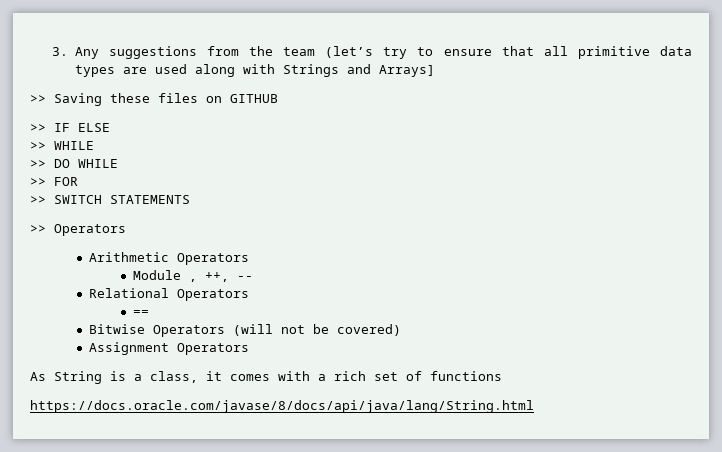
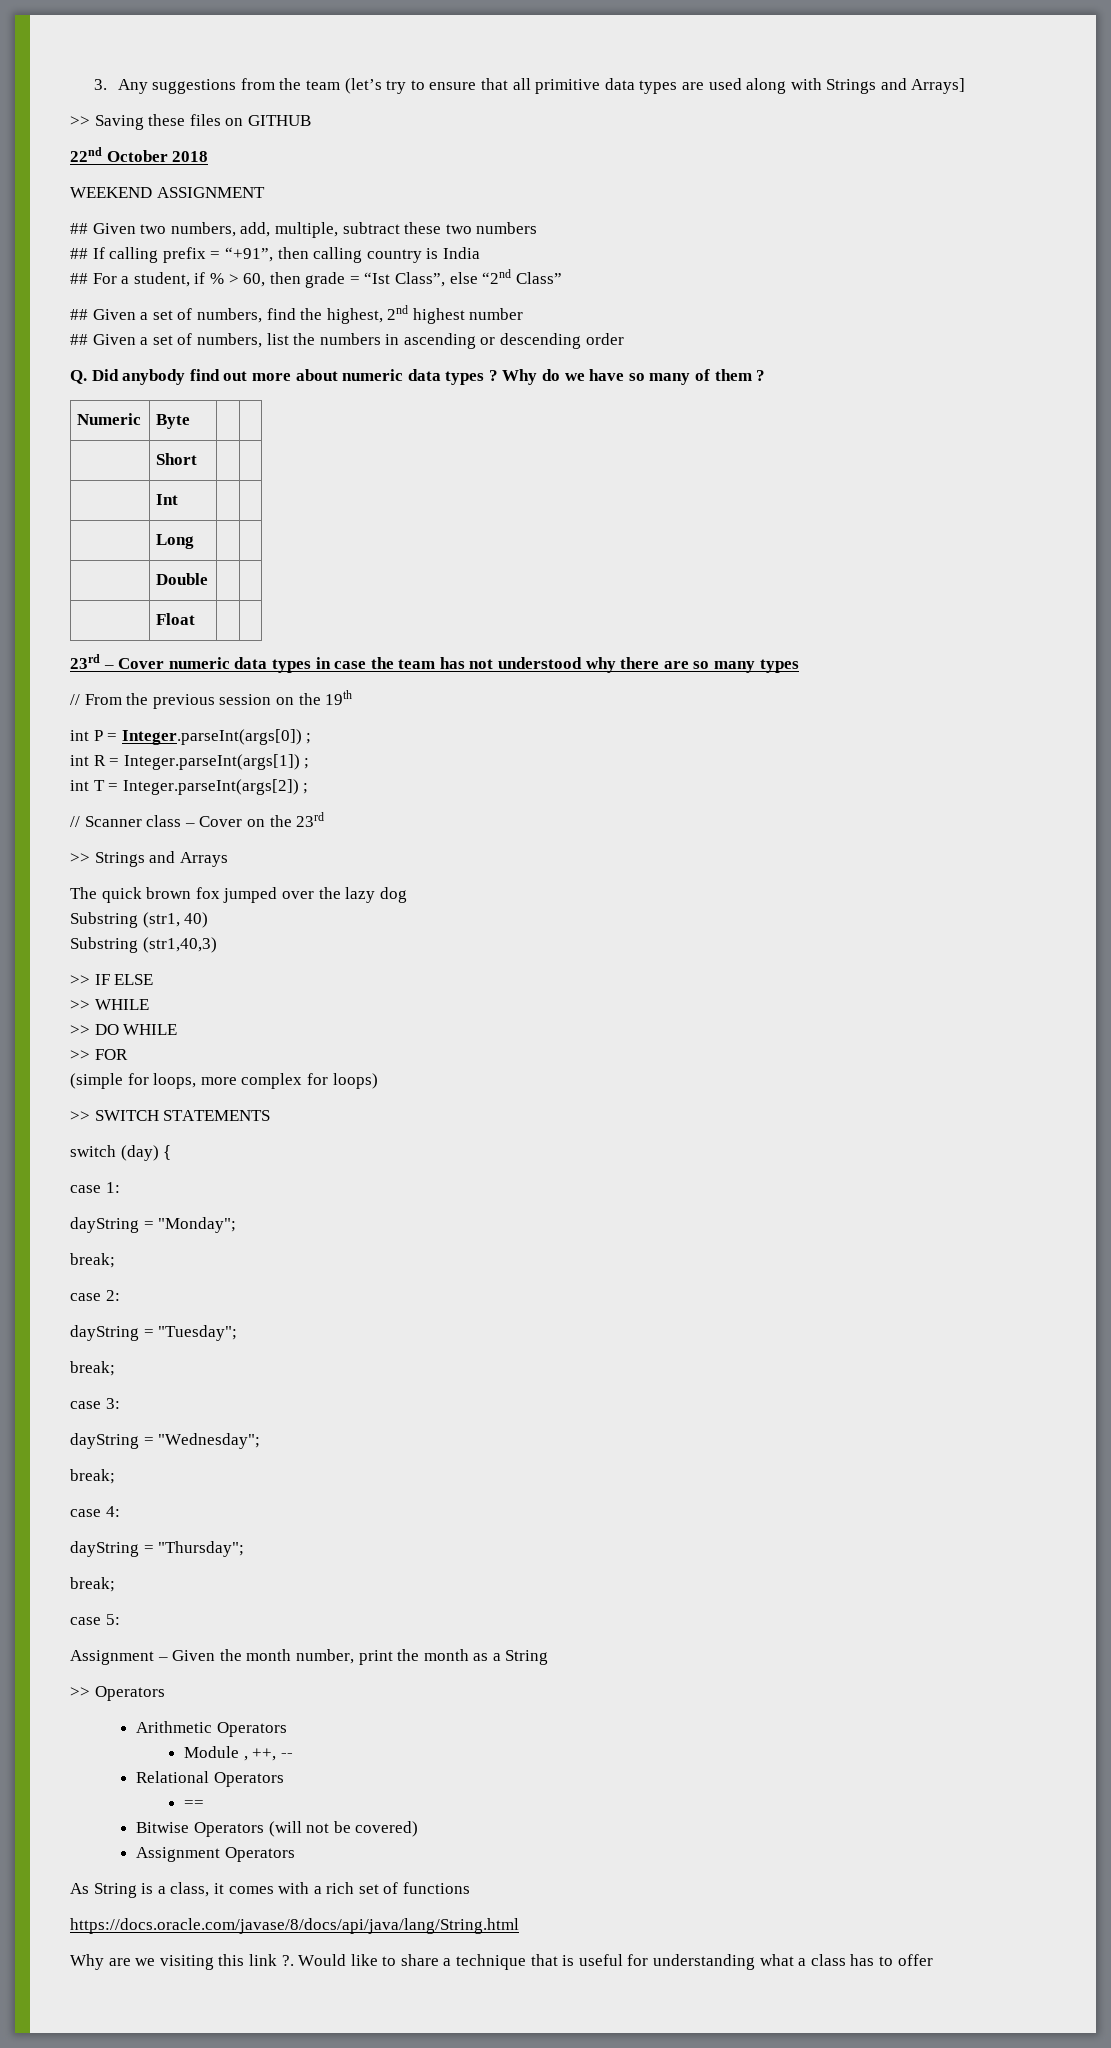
(278, 98) none -> [70,147,209,162] [70,187,265,198] [70,222,538,238] [70,247,480,263] [70,269,562,288] [70,305,524,324] [70,333,624,349] [70,369,766,385] [77,413,142,425] [156,414,191,429] [156,453,198,465] [156,494,179,505] [156,534,195,549] [156,573,209,585] [156,613,196,625] [70,654,799,673] [70,690,353,709] [70,729,312,745] [70,754,310,770] [70,779,309,795] [70,812,325,827] [70,851,228,867] [70,887,407,903] [70,912,209,928] [70,937,217,953] // 22nd October 2018 // WEEKEND ASSIGNMENT // ## Given two numbers, add, multiple, subtract these two numbers // ## If calling prefix = “+91”, then calling country is India // ## For a student, if % > 60, then grade = “Ist Class”, else “2nd Class” // ## Given a set of numbers, find the highest, 2nd highest number // ## Given a set of numbers, list the numbers in ascending or descending order // Q. Did anybody find out more about numeric data types ? Why do we have so many of them ? // Numeric | Byte | | // | Short | | // | Int | | // | Long | | // | Double | | // | Float | | // 23rd – Cover numeric data types in case the team has not understood why there are so many types // // From the previous session on the 19th // int P = Integer.parseInt(args[0]) ; // int R = Integer.parseInt(args[1]) ; // int T = Integer.parseInt(args[2]) ; // // Scanner class – Cover on the 23rd // >> Strings and Arrays // The quick brown fox jumped over the lazy dog // Substring (str1, 40) // Substring (str1,40,3)
[30,195,190,204] >> SWITCH STATEMENTS -> [70,1073,378,1089] [70,1110,271,1121] [70,1145,172,1161] [70,1182,120,1193] [70,1217,237,1233] [70,1253,115,1268] [70,1290,120,1301] [70,1325,238,1341] [70,1361,115,1376] [70,1398,120,1409] [70,1433,261,1449] [70,1469,115,1484] [70,1506,120,1517] [70,1541,245,1557] [70,1577,115,1592] [70,1614,120,1625] [70,1649,549,1665] (simple for loops, more complex for loops) // >> SWITCH STATEMENTS // switch (day) { // case 1: // dayString = "Monday"; // break; // case 2: // dayString = "Tuesday"; // break; // case 3: // dayString = "Wednesday"; // break; // case 4: // dayString = "Thursday"; // break; // case 5: // Assignment – Given the month number, print the month as a String
(534, 406) none -> [70,1954,933,1970] // Why are we visiting this link ?. Would like to share a technique that is useful for understanding what a class has to offer

